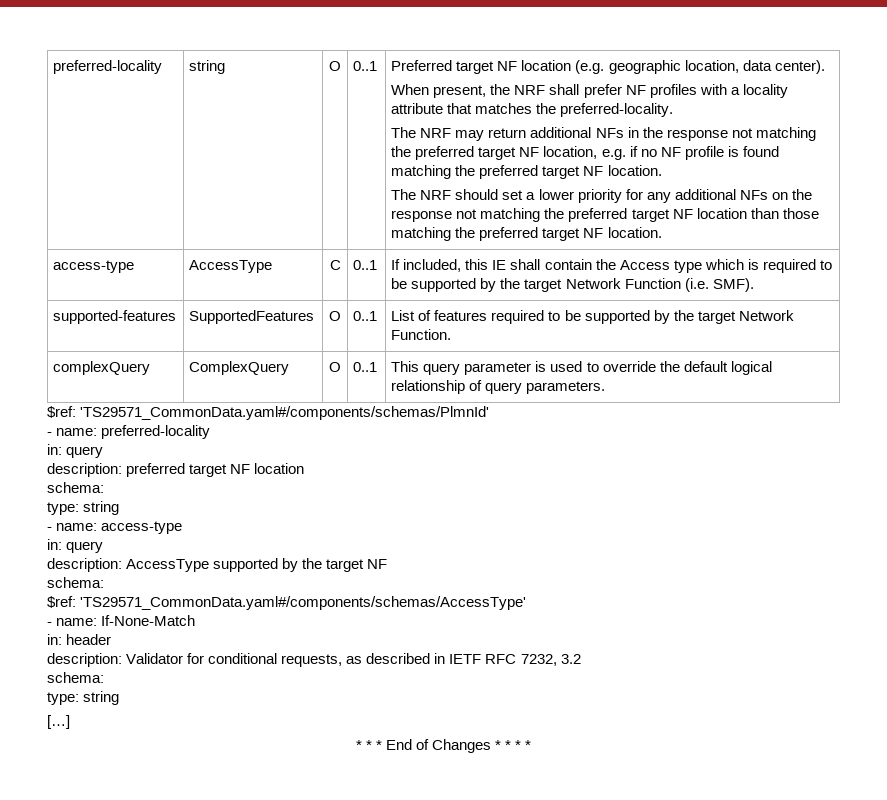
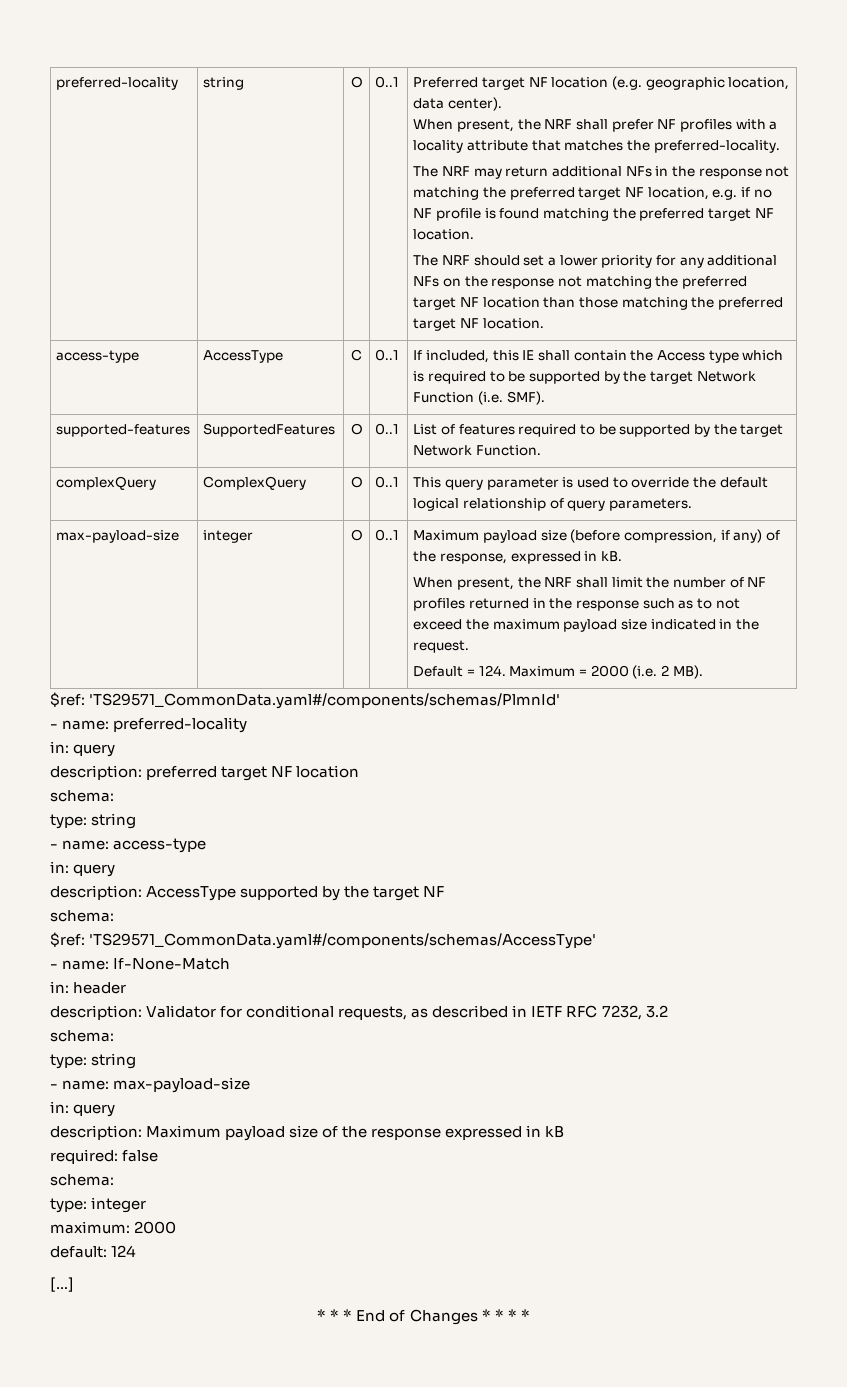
(606, 387) none -> [56,530,180,543] [203,530,254,543] [350,529,363,541] [375,529,400,541] [413,529,780,543] [413,551,622,564] [413,577,767,590] [413,598,740,611] [413,619,759,632] [413,640,470,653] [413,665,703,679] // max-payload-size | integer | O | 0..1 | Maximum payload size (before compression, if any) of the response, expressed in kB. // When present, the NRF shall limit the number of NF profiles returned in the response such as to not exceed the maximum payload size indicated in the request. // Default = 124. Maximum = 2000 (i.e. 2 MB).
(120, 698) none -> [50,1077,251,1093] [50,1101,116,1117] [50,1125,565,1141] [50,1149,159,1164] [50,1174,114,1186] [50,1197,147,1213] [50,1221,177,1234] [50,1245,137,1258] // - name: max-payload-size // in: query // description: Maximum payload size of the response expressed in kB // required: false // schema: // type: integer // maximum: 2000 // default: 124

